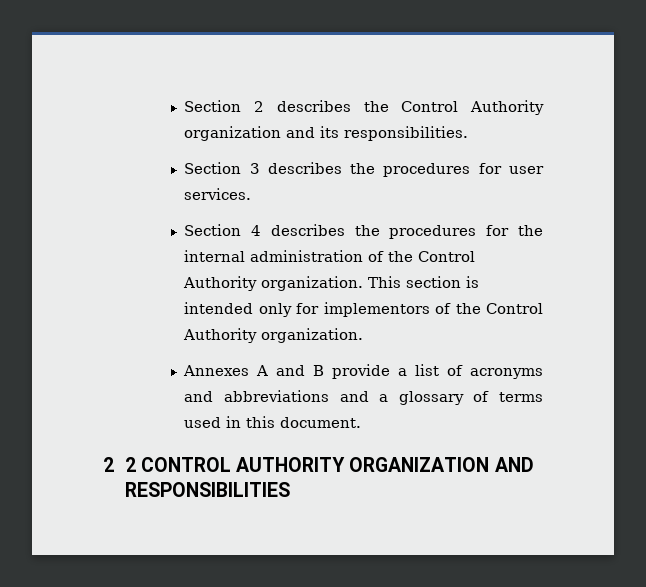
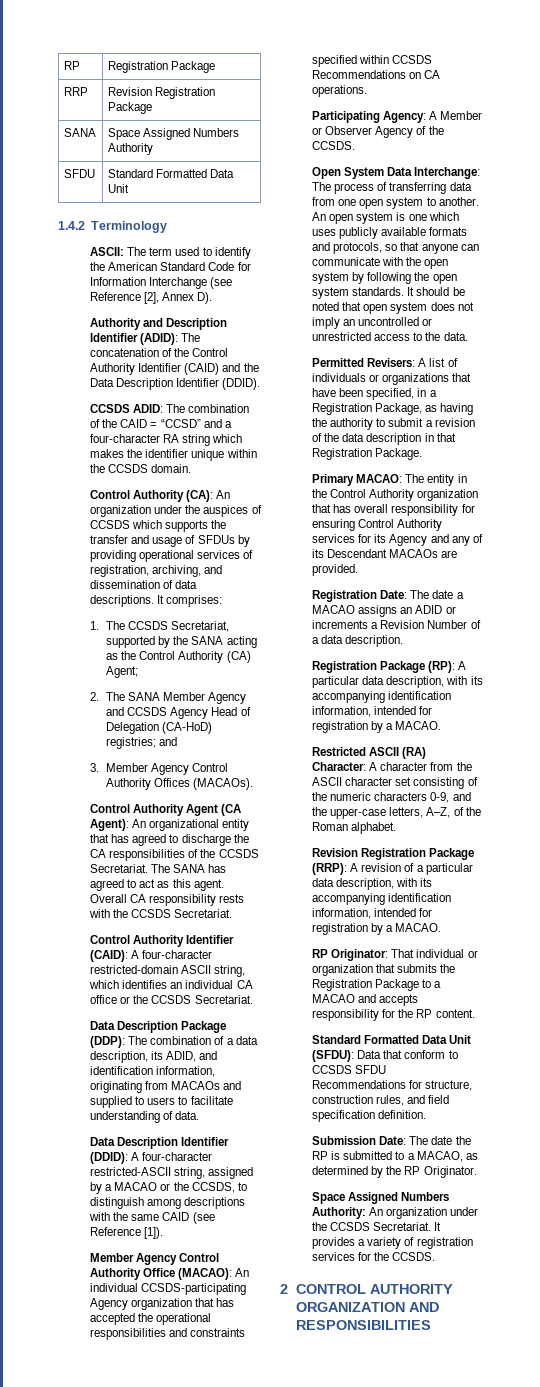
[184,100,544,115] [184,126,469,141] [184,162,544,177] [184,188,252,200] [184,224,543,239] [184,250,476,262] [183,276,480,291] [184,302,543,317] [183,328,364,343] [183,364,543,379] [184,390,543,405] [184,416,362,428] [103,457,136,472] Section 2 describes the Control Authority organization and its responsibilities. // Section 3 describes the procedures for user services. // Section 4 describes the procedures for the internal administration of the Control Authority organization. This section is intended only for implementors of the Control Authority organization. // Annexes A and B provide a list of acronyms and abbreviations and a glossary of terms used in this document. // 2 2 -> [63,61,80,70] [107,61,215,73] [63,87,88,96] [107,87,215,99] [107,102,152,114] [63,128,96,137] [107,128,240,140] [107,143,153,155] [63,169,95,178] [107,169,235,178] [107,184,129,193] [58,221,167,233] [90,247,251,259] [90,262,251,271] [90,277,233,289] [90,292,213,304] [90,318,228,330] [90,333,201,345] [90,348,229,357] [90,363,259,375] [90,378,261,390] [90,404,250,413] [90,419,232,428] [90,434,243,446] [90,449,257,461] [90,464,192,473] [90,490,231,502] [90,505,262,517] [90,520,227,532] [90,535,250,547] [90,550,254,562] [90,565,223,577] [90,580,198,589] [90,595,223,607] [90,621,230,632] [106,636,257,648] [106,651,251,663] [106,666,139,678] [90,692,247,704] [106,707,251,719] [106,722,213,734] [106,737,178,749] [90,763,229,775] [106,778,254,790] [90,804,242,816] [90,819,250,831] [90,834,249,846] [90,849,259,861] [90,864,227,873] [90,879,224,891] [90,894,245,906] [89,909,233,918] [90,935,235,947] [90,950,213,962] [90,965,246,977] [89,980,253,989] [90,995,253,1004] [90,1021,227,1033] [90,1036,258,1048] [90,1051,218,1063] [90,1066,216,1077] [90,1081,242,1093] [90,1096,233,1108] [90,1111,200,1123] [90,1137,230,1149] [90,1152,213,1164] [90,1167,254,1179] [90,1182,247,1194] [90,1197,246,1209] [89,1212,215,1224] [90,1227,164,1239] [90,1253,220,1265] [90,1268,250,1280] [90,1283,247,1295] [90,1298,235,1310] [90,1313,212,1325] [90,1328,246,1340] [312,55,433,67] [312,70,441,79] [312,85,368,97] [312,111,483,123] [312,126,444,138] [312,141,356,150] [312,167,481,179] [312,182,472,194] [312,197,479,209] [312,212,459,224] [312,227,468,239] [312,242,479,254] [312,257,449,269] [312,272,457,284] [312,287,465,299] [312,302,474,314] [312,317,433,329] [312,332,468,341] [312,358,458,367] [312,373,472,385] [312,388,437,400] [312,403,474,415] [312,418,475,430] [312,433,456,445] [312,448,423,460] [312,474,467,486] [312,489,479,501] [312,504,475,516] [312,519,443,531] [312,534,483,546] [312,549,458,558] [312,564,359,576] [312,590,464,602] [312,605,456,617] [312,620,481,629] [312,635,404,647] [312,661,467,673] [312,676,483,688] [312,691,452,703] [312,706,433,717] [312,721,442,733] [312,747,427,759] [312,762,472,771] [312,777,478,789] [312,792,471,803] [312,807,481,819] [312,822,397,834] [312,848,475,860] [312,863,473,875] [312,878,433,890] [312,893,452,905] [312,908,433,919] [312,923,442,935] [312,949,478,961] [312,964,456,976] [312,979,442,991] [312,994,419,1006] [312,1009,475,1021] [312,1035,472,1044] [312,1050,458,1062] [312,1065,387,1074] [312,1080,473,1091] [312,1095,450,1106] [312,1110,427,1122] [312,1136,471,1145] [312,1151,478,1162] [312,1166,477,1178] [312,1192,450,1204] [312,1207,479,1219] [312,1222,442,1231] [312,1237,473,1249] [312,1252,436,1261] [280,1284,288,1294] RP | Registration Package // RRP | Revision Registration Package // SANA | Space Assigned Numbers Authority // SFDU | Standard Formatted Data Unit // 1.4.2 Terminology // ASCII: The term used to identify the American Standard Code for Information Interchange (see Reference [2], Annex D). // Authority and Description Identifier (ADID): The concatenation of the Control Authority Identifier (CAID) and the Data Description Identifier (DDID). // CCSDS ADID: The combination of the CAID = “CCSD” and a four-character RA string which makes the identifier unique within the CCSDS domain. // Control Authority (CA): An organization under the auspices of CCSDS which supports the transfer and usage of SFDUs by providing operational services of registration, archiving, and dissemination of data descriptions. It comprises: // 1. The CCSDS Secretariat, supported by the SANA acting as the Control Authority (CA) Agent; // 2. The SANA Member Agency and CCSDS Agency Head of Delegation (CA-HoD) registries; and // 3. Member Agency Control Authority Offices (MACAOs). // Control Authority Agent (CA Agent): An organizational entity that has agreed to discharge the CA responsibilities of the CCSDS Secretariat. The SANA has agreed to act as this agent. Overall CA responsibility rests with the CCSDS Secretariat. // Control Authority Identifier (CAID): A four-character restricted-domain ASCII string, which identifies an individual CA office or the CCSDS Secretariat. // Data Description Package (DDP): The combination of a data description, its ADID, and identification information, originating from MACAOs and supplied to users to facilitate understanding of data. // Data Description Identifier (DDID): A four-character restricted-ASCII string, assigned by a MACAO or the CCSDS, to distinguish among descriptions with the same CAID (see Reference [1]). // Member Agency Control Authority Office (MACAO): An individual CCSDS-participating Agency organization that has accepted the operational responsibilities and constraints specified within CCSDS Recommendations on CA operations. // Participating Agency: A Member or Observer Agency of the CCSDS. // Open System Data Interchange: The process of transferring data from one open system to another. An open system is one which uses publicly available formats and protocols, so that anyone can communicate with the open system by following the open system standards. It should be noted that open system does not imply an uncontrolled or unrestricted access to the data. // Permitted Revisers: A list of individuals or organizations that have been specified, in a Registration Package, as having the authority to submit a revision of the data description in that Registration Package. // Primary MACAO: The entity in the Control Authority organization that has overall responsibility for ensuring Control Authority services for its Agency and any of its Descendant MACAOs are provided. // Registration Date: The date a MACAO assigns an ADID or increments a Revision Number of a data description. // Registration Package (RP): A particular data description, with its accompanying identification information, intended for registration by a MACAO. // Restricted ASCII (RA) Character: A character from the ASCII character set consisting of the numeric characters 0-9, and the upper-case letters, A–Z, of the Roman alphabet. // Revision Registration Package (RRP): A revision of a particular data description, with its accompanying identification information, intended for registration by a MACAO. // RP Originator: That individual or organization that submits the Registration Package to a MACAO and accepts responsibility for the RP content. // Standard Formatted Data Unit (SFDU): Data that conform to CCSDS SFDU Recommendations for structure, construction rules, and field specification definition. // Submission Date: The date the RP is submitted to a MACAO, as determined by the RP Originator. // Space Assigned Numbers Authority: An organization under the CCSDS Secretariat. It provides a variety of registration services for the CCSDS. // 2

